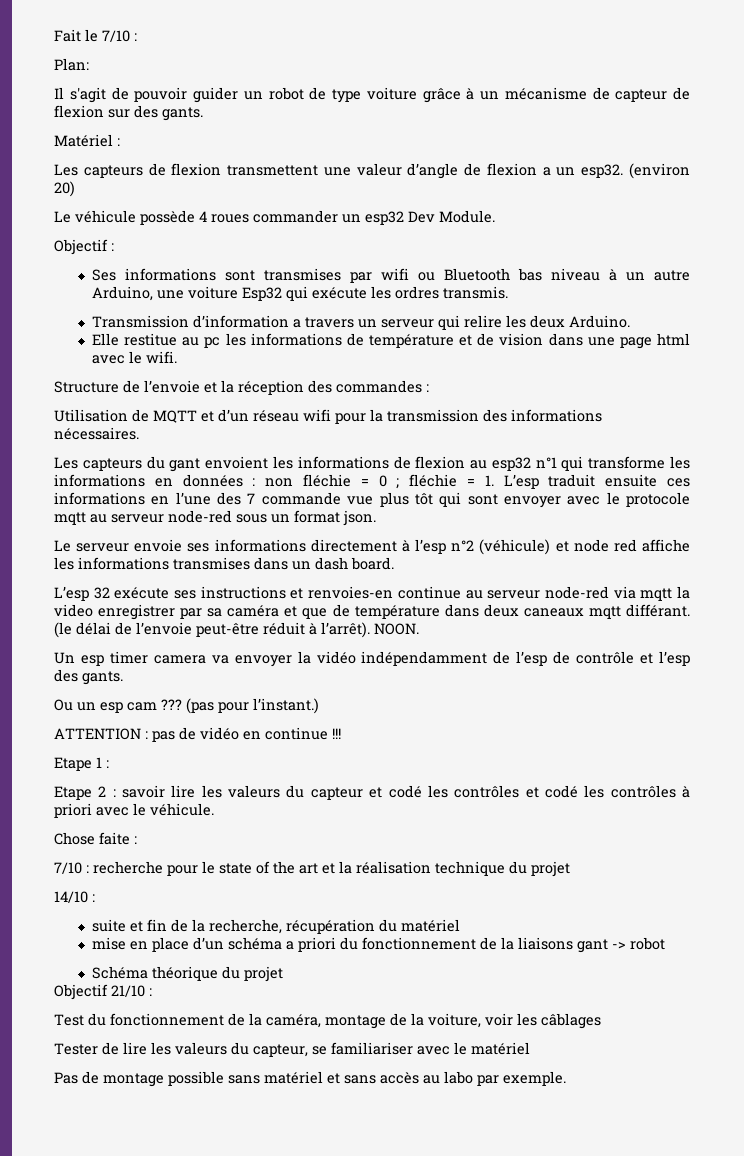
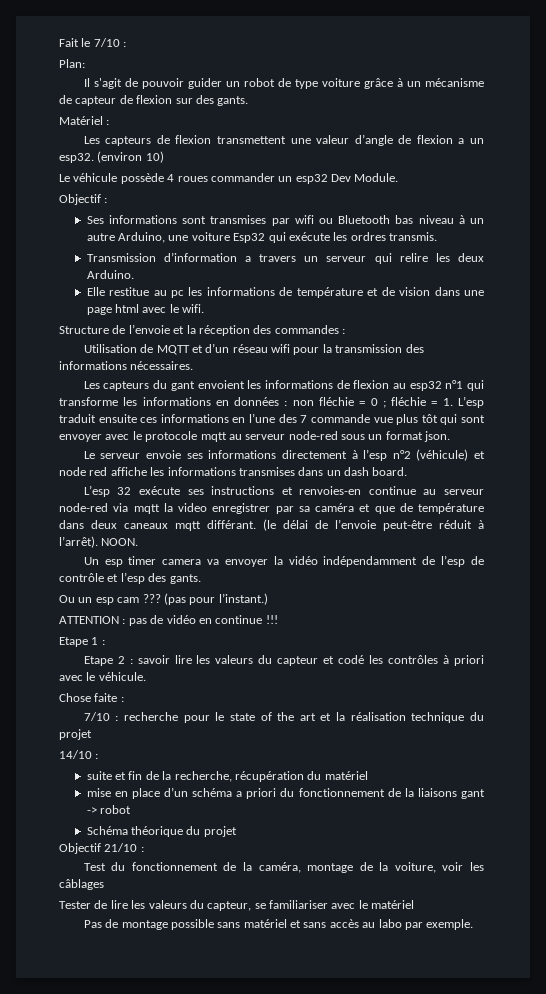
[54,181,75,197] 20) -> [145,151,164,163] 10)
[525,785,676,798] et codé les contrôles -> (439, 659) none

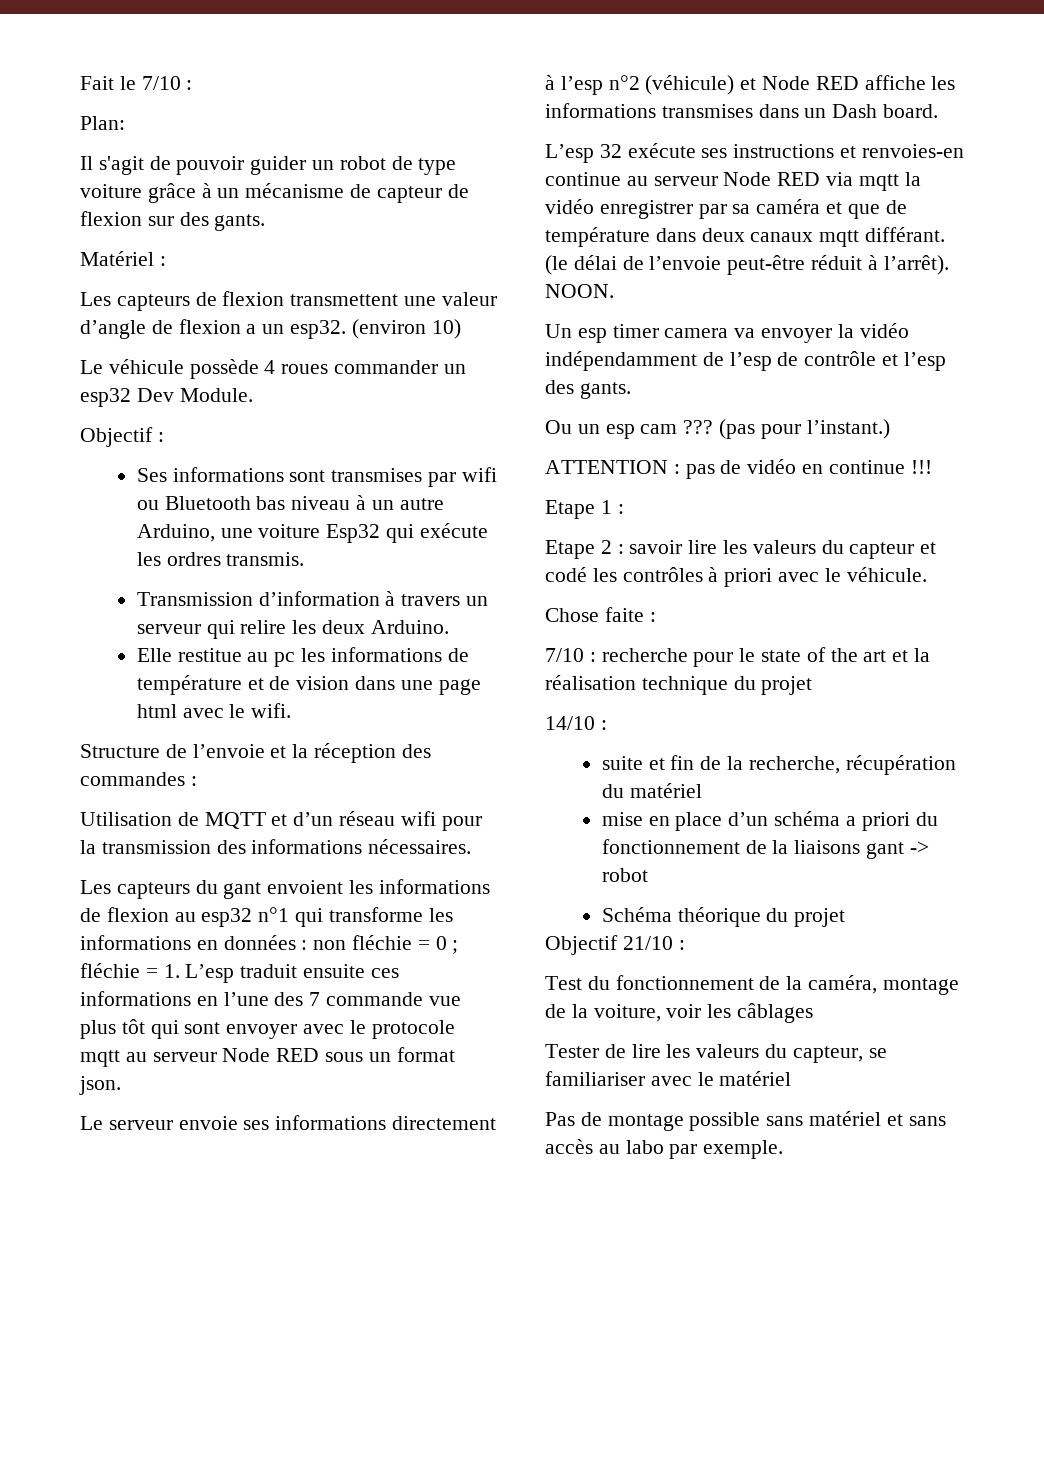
[245,256,252,262] a -> [385,591,396,606] à
[288,431,338,440] node-red -> [222,1048,320,1062] Node RED
[59,467,108,476] node red -> [762,76,859,90] Node RED
[344,467,369,476] dash -> [832,104,878,118] Dash
[59,503,108,512] node-red -> [723,172,821,186] Node RED
[178,503,207,512] video -> [545,199,594,214] vidéo
[124,523,168,529] caneaux -> [750,232,814,242] canaux

